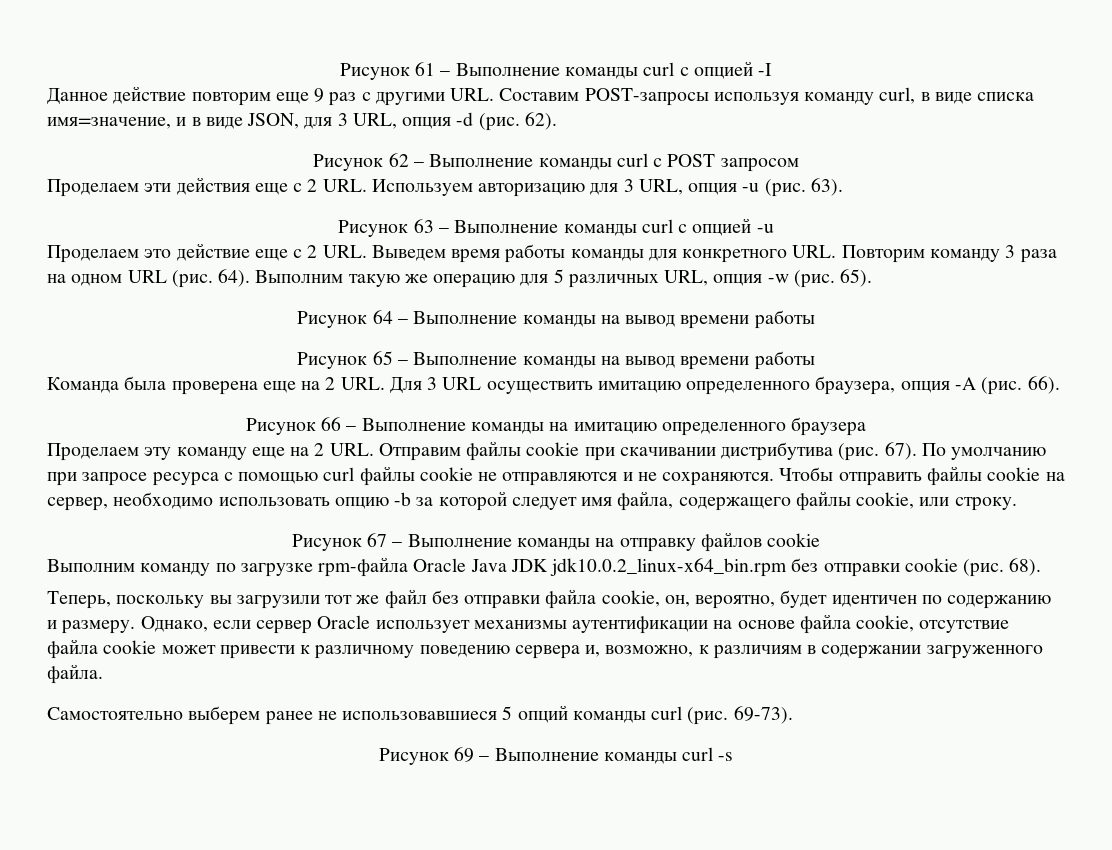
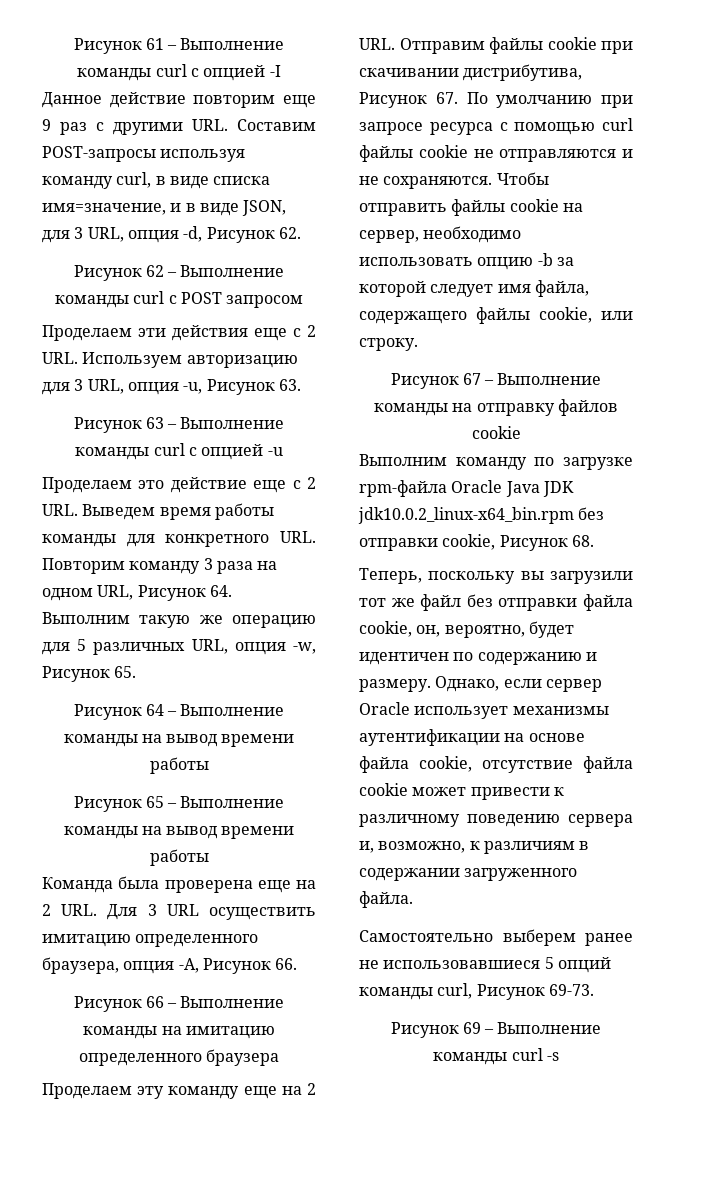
[456,112,557,131] -d (рис. 62). -> [183,226,301,243] -d, Рисунок 62.
[742,178,843,197] -u (рис. 63). -> [183,379,301,395] -u, Рисунок 63.
[127,269,251,288] URL (рис. 64). -> [97,585,232,601] URL, Рисунок 64.
[767,269,873,288] -w (рис. 65). -> [292,642,316,654] [42,666,137,682] -w, Рисунок 65.
[954,376,1060,395] -A (рис. 66). -> [178,958,298,974] -A, Рисунок 66.
[721,442,917,461] дистрибутива (рис. 67). -> [463,64,583,81] [359,92,458,108] дистрибутива, Рисунок 67.
[904,558,1042,577] cookie (рис. 68). -> [442,534,594,551] cookie, Рисунок 68.
[651,706,793,725] curl (рис. 69-73). -> [437,983,594,1000] curl, Рисунок 69-73.

